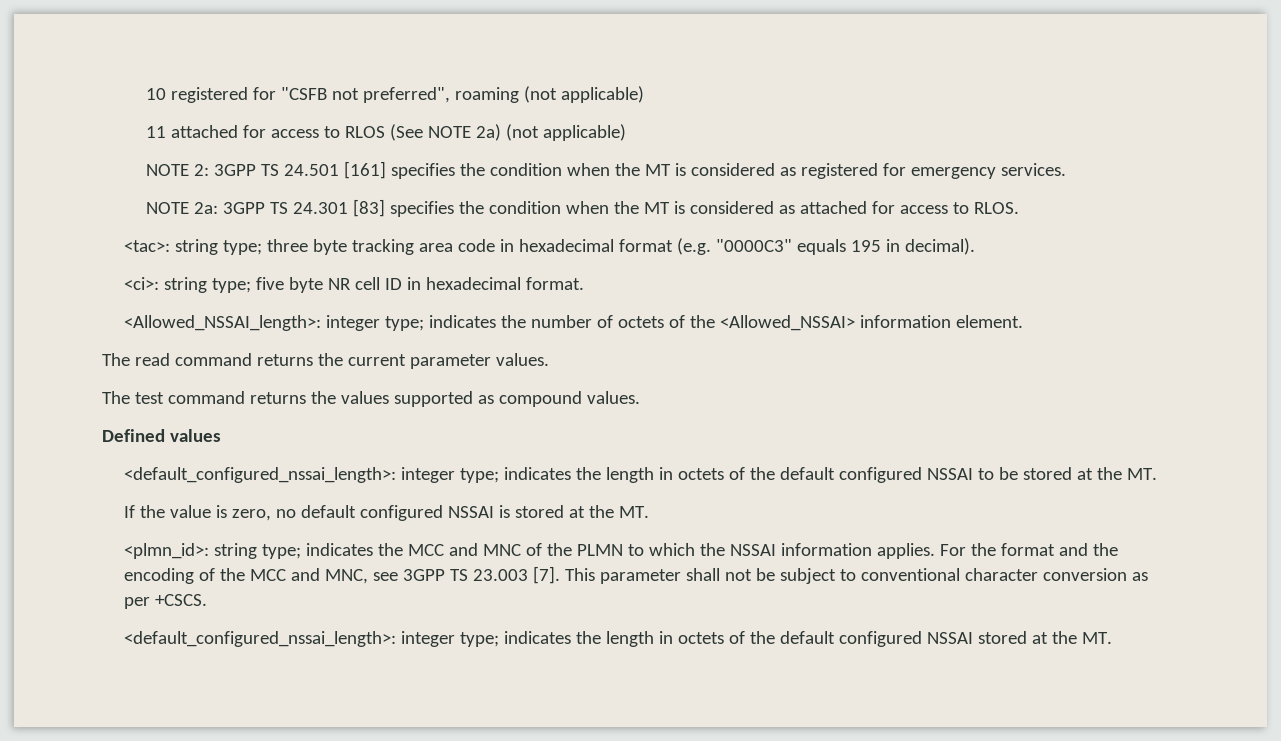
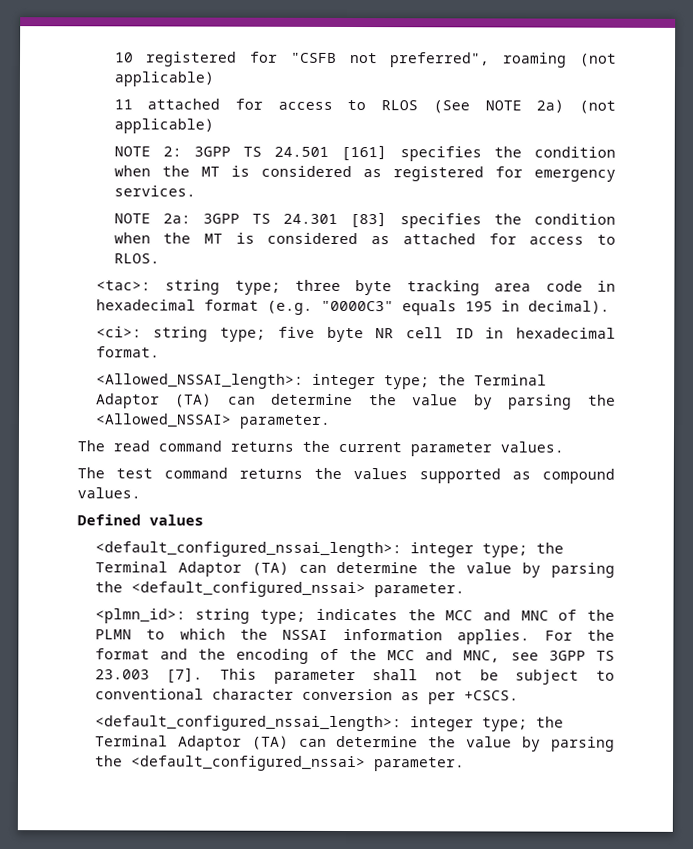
[429,315,1024,331] indicates the number of octets of the <Allowed_NSSAI> information element. -> [437,374,547,386] [95,393,617,410] [94,413,331,429] the Terminal Adaptor (TA) can determine the value by parsing the <Allowed_NSSAI> parameter.
[504,467,1158,483] [124,505,650,521] indicates the length in octets of the default configured NSSAI to be stored at the MT. // If the value is zero, no default configured NSSAI is stored at the MT. -> [535,542,564,554] [94,561,616,578] [94,581,465,598] the Terminal Adaptor (TA) can determine the value by parsing the <default_configured_nssai> parameter.
[504,631,1113,647] indicates the length in octets of the default configured NSSAI stored at the MT. -> [535,716,564,728] [94,735,616,752] [94,755,465,772] the Terminal Adaptor (TA) can determine the value by parsing the <default_configured_nssai> parameter.

